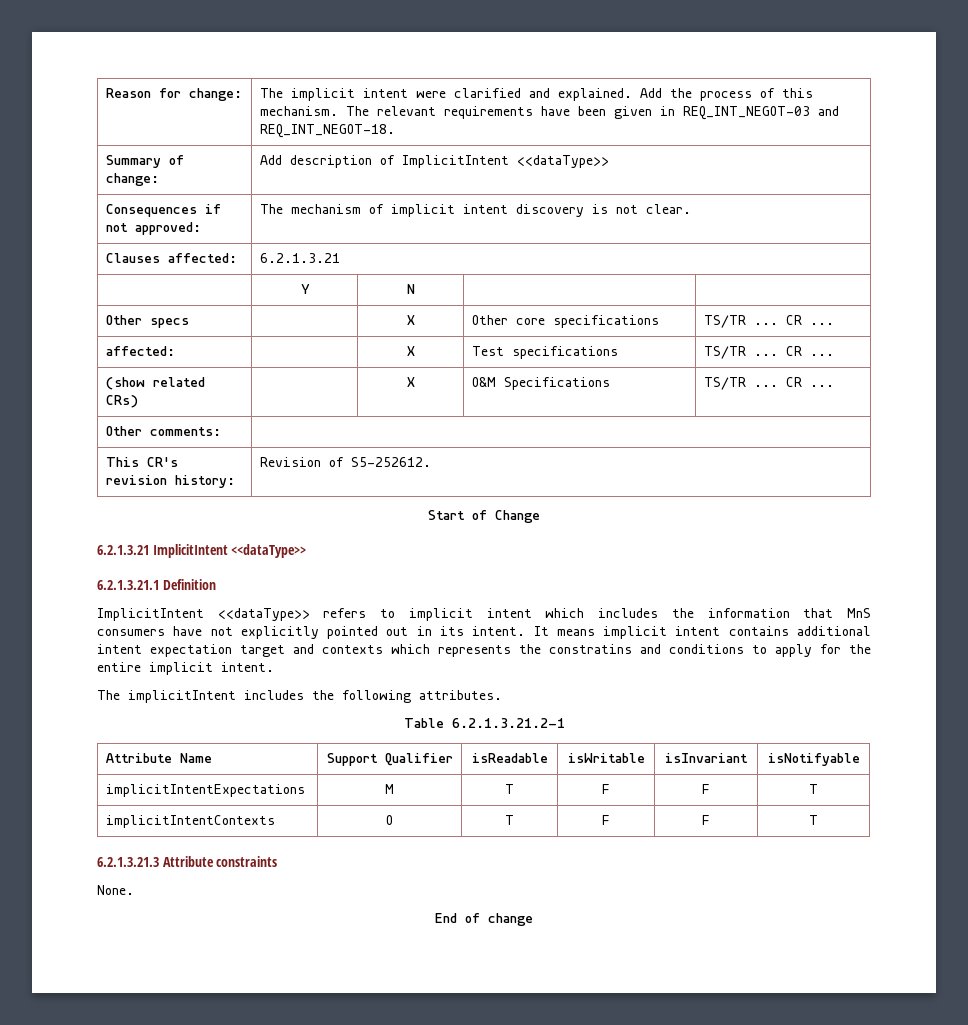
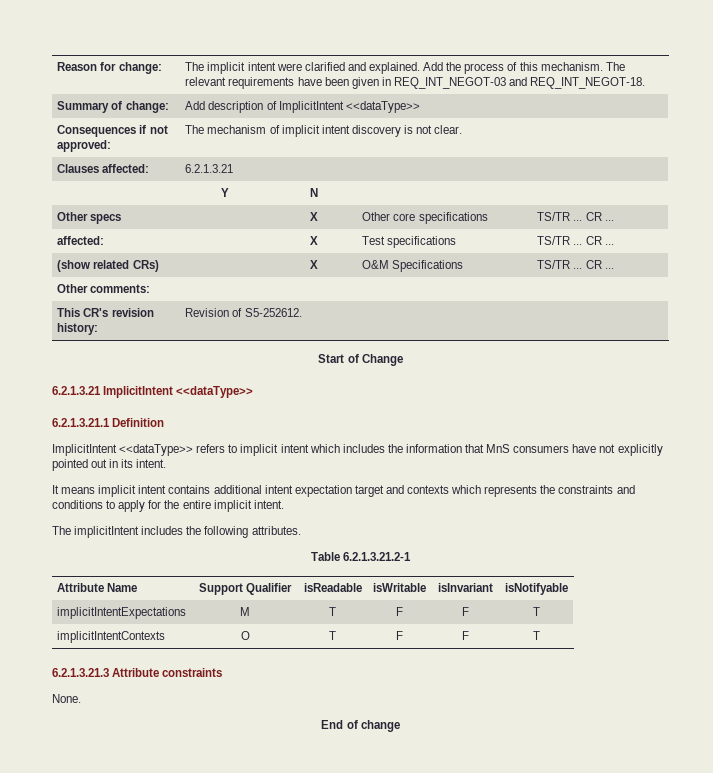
(526, 631) none -> (167, 463) //
[549,644,632,654] constratins -> [558,485,614,494] constraints

